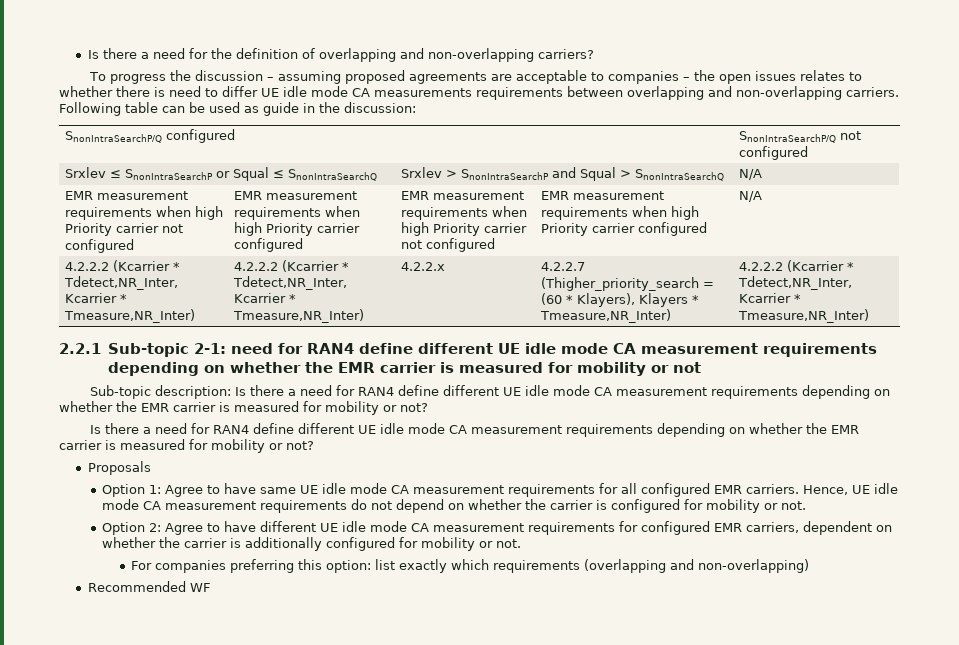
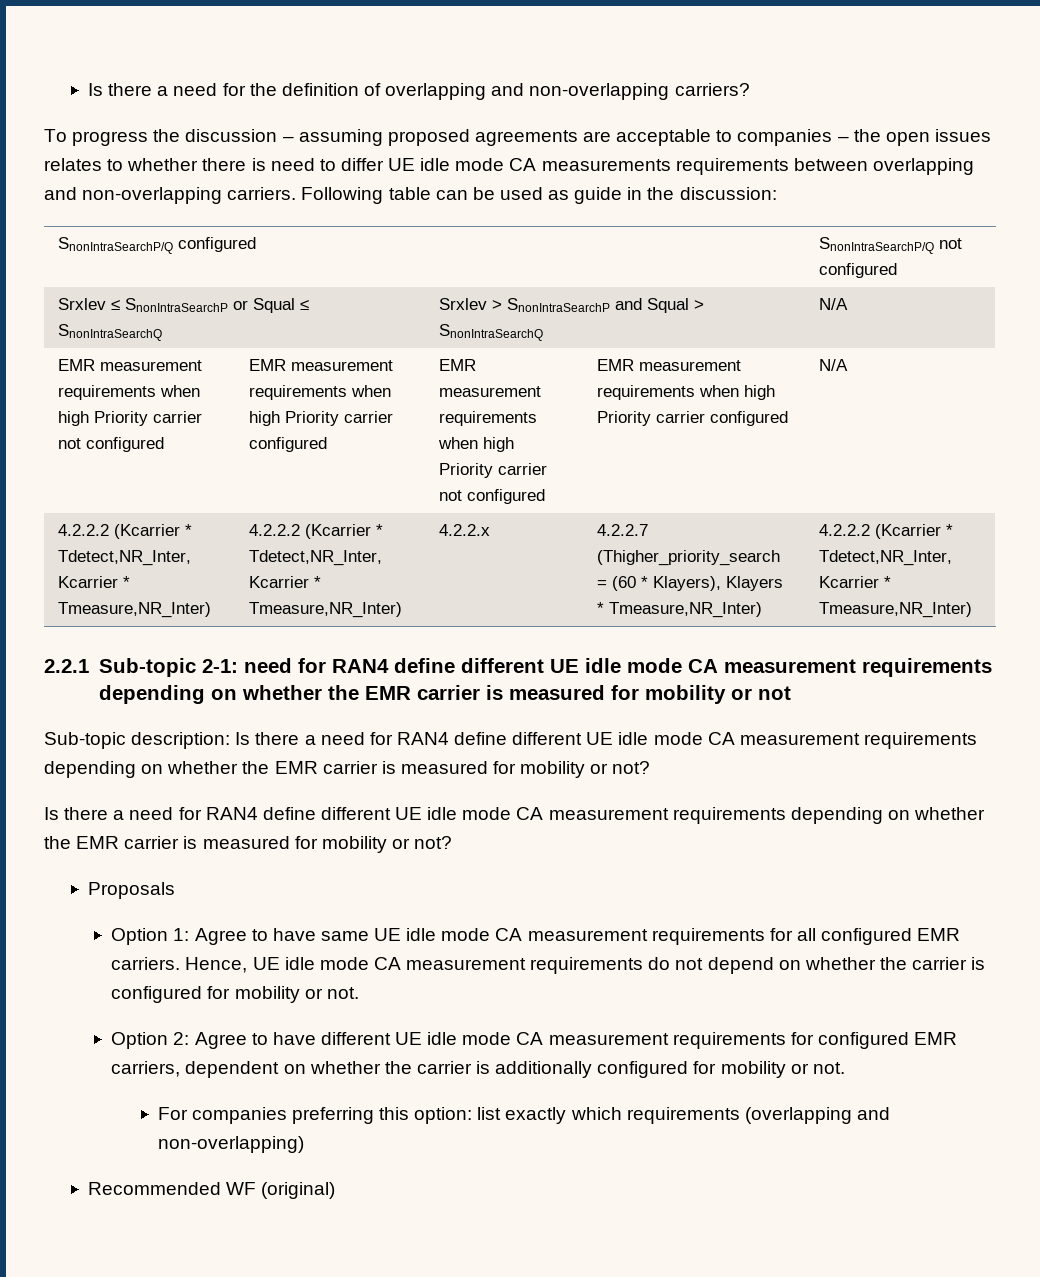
(210, 587) none -> [261,1182,336,1199] (original)

